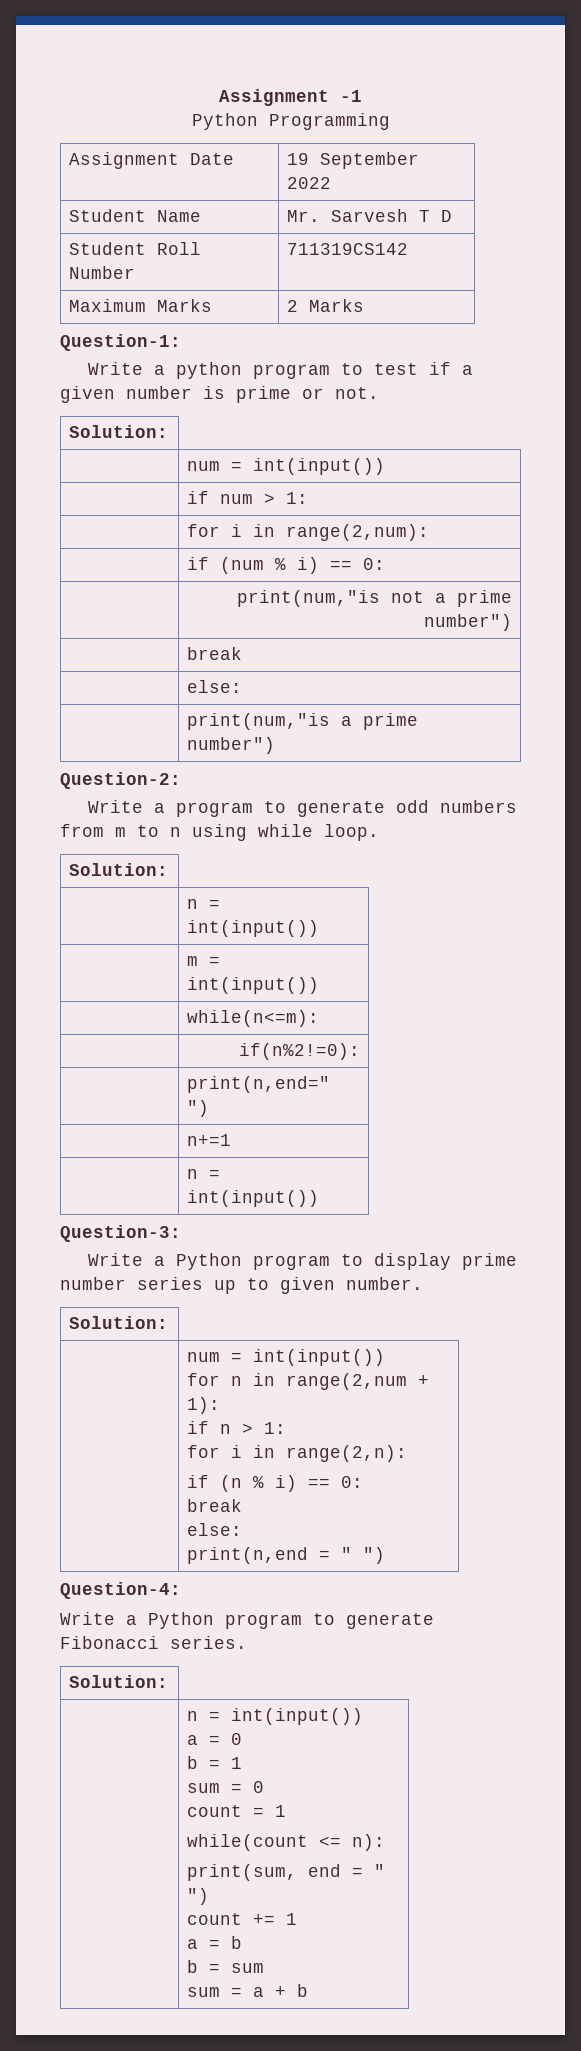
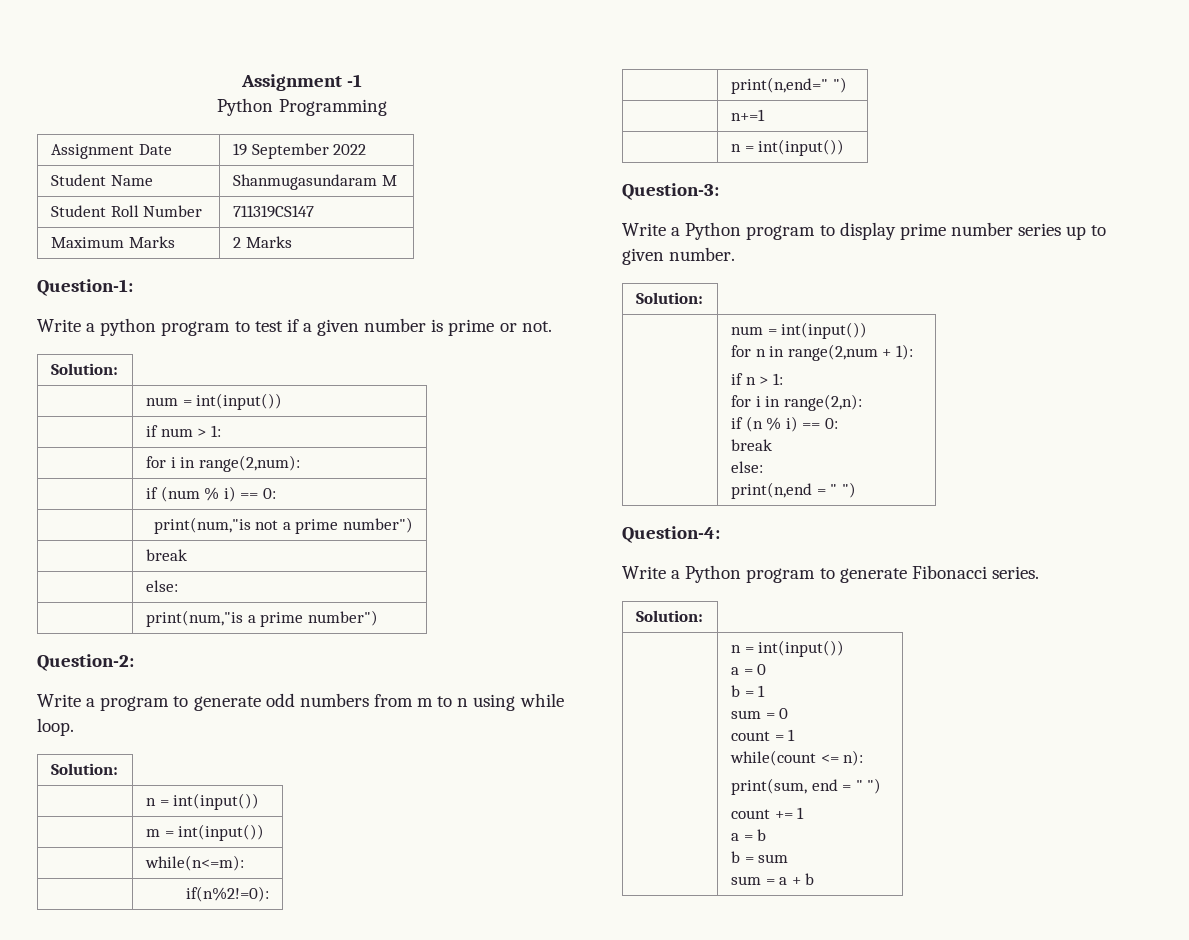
[287,209,453,222] Mr. Sarvesh T D -> [232,174,397,190] Shanmugasundaram M
[287,243,409,255] 711319CS142 -> [232,205,314,218] 711319CS147

